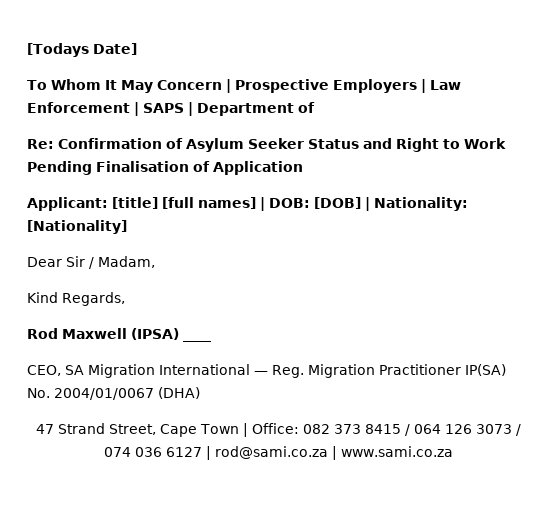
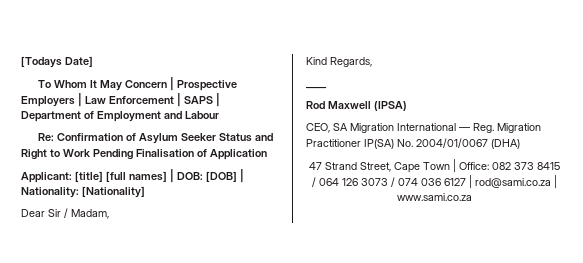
(315, 107) none -> [97,111,219,122] Employment and Labour
(125, 299) none -> [306,87,327,89] // ____
[183,339,211,342] ____ -> (407, 106) none

